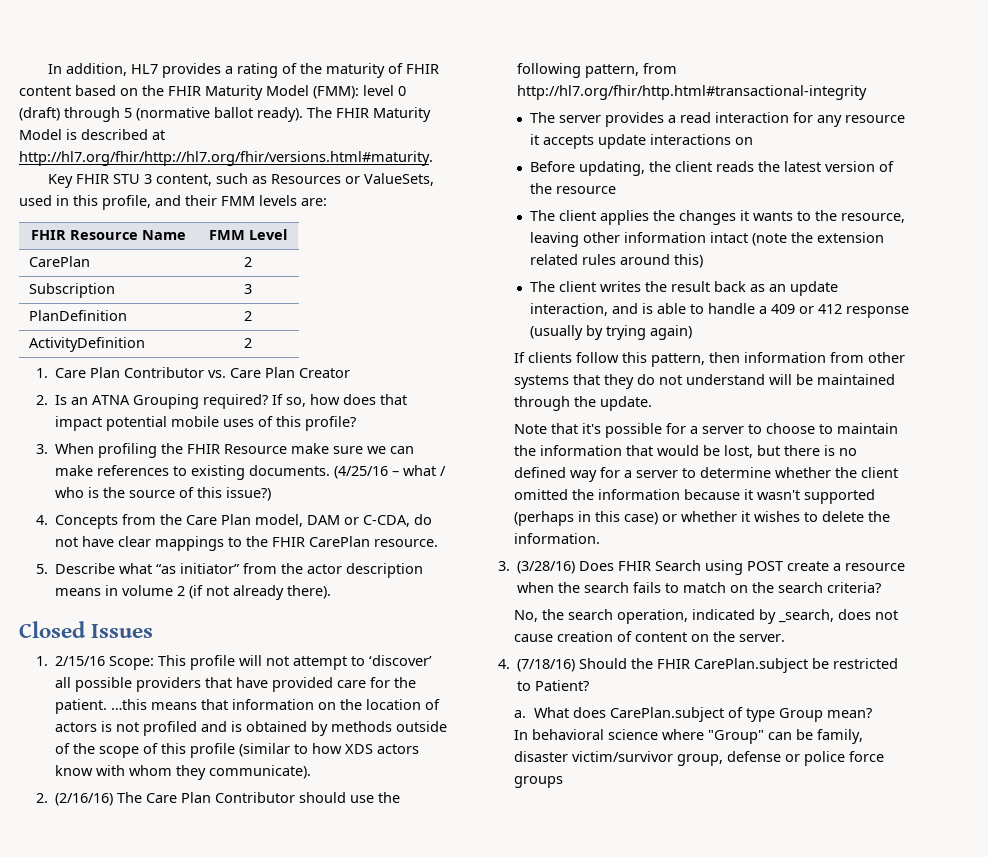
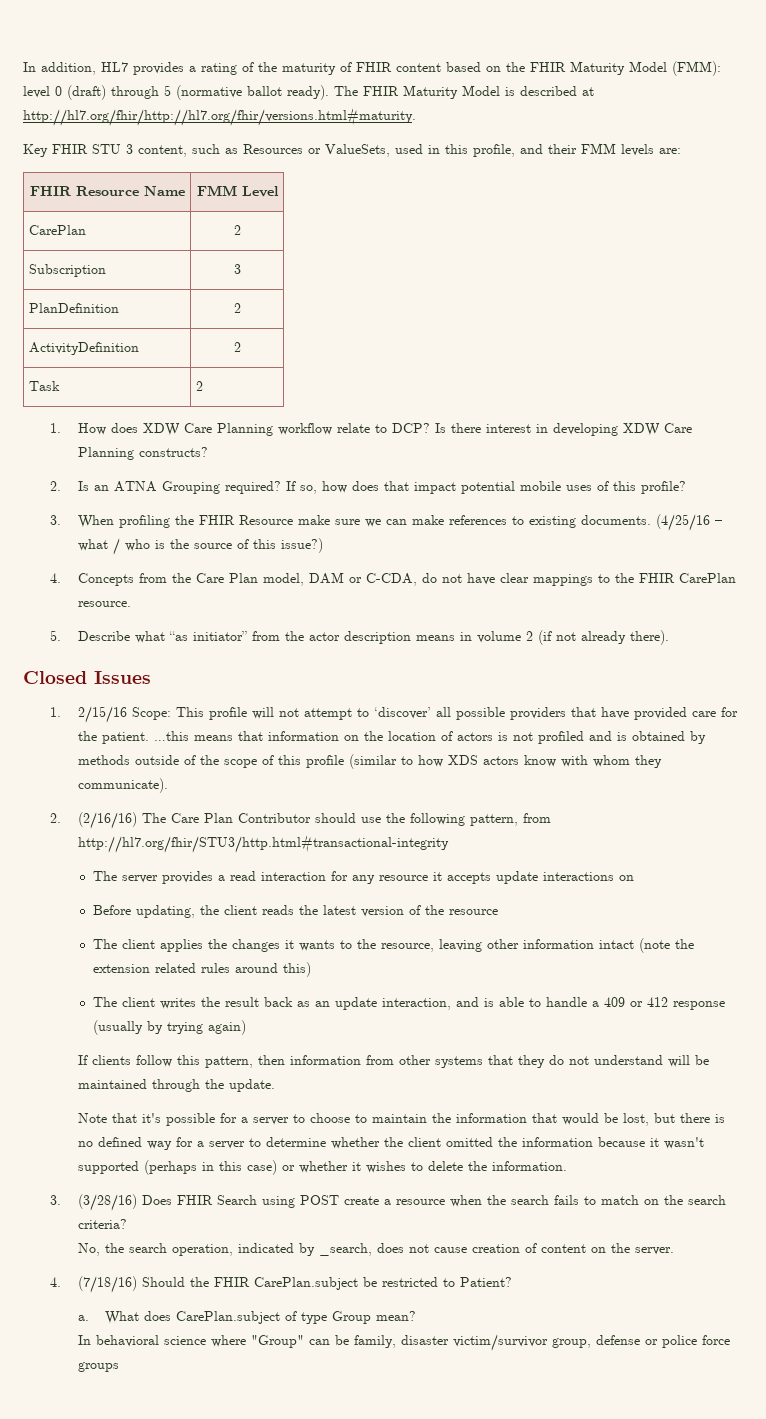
[35,367,350,378] // 1. Care Plan Contributor vs. Care Plan Creator -> [28,381,60,391] [195,381,203,391] [50,423,692,436] [77,447,208,460] // Task | 2 // 1. How does XDW Care Planning workflow relate to DCP? Is there interest in developing XDW Care Planning constructs?
[516,85,867,100] http://hl7.org/fhir/http.html#transactional-integrity -> [77,835,449,853] http://hl7.org/fhir/STU3/http.html#transactional-integrity

